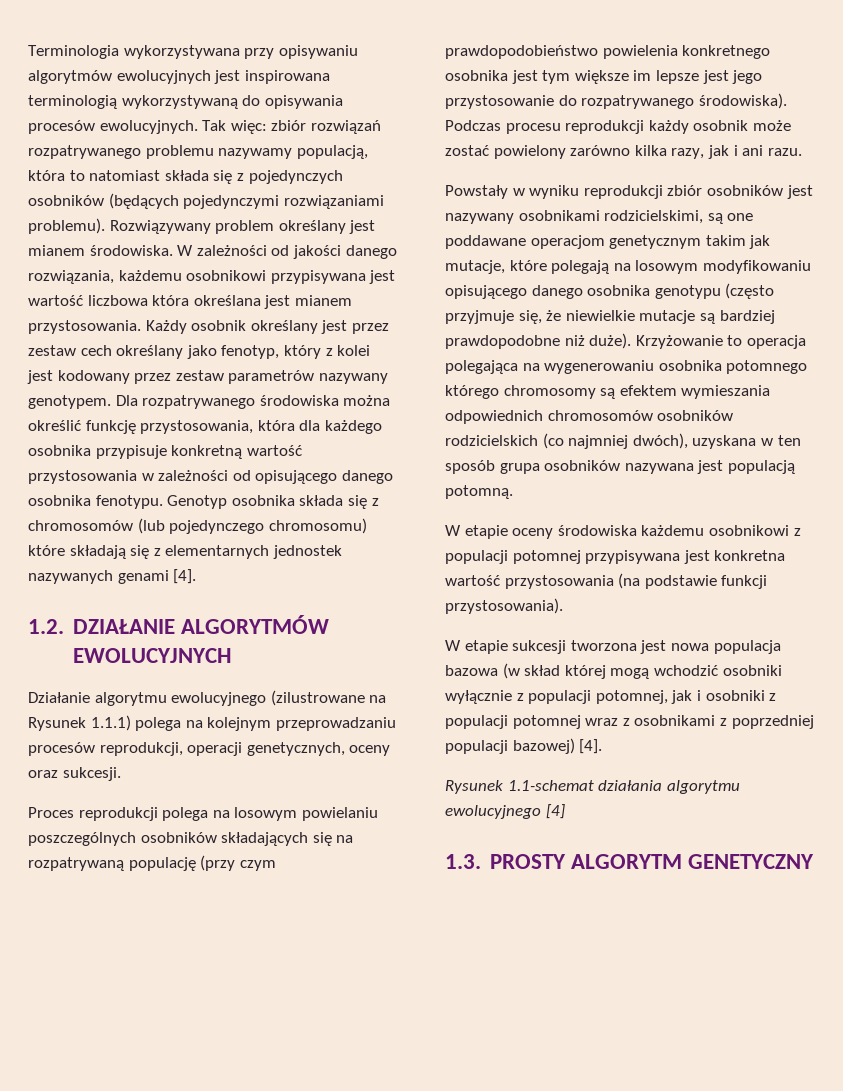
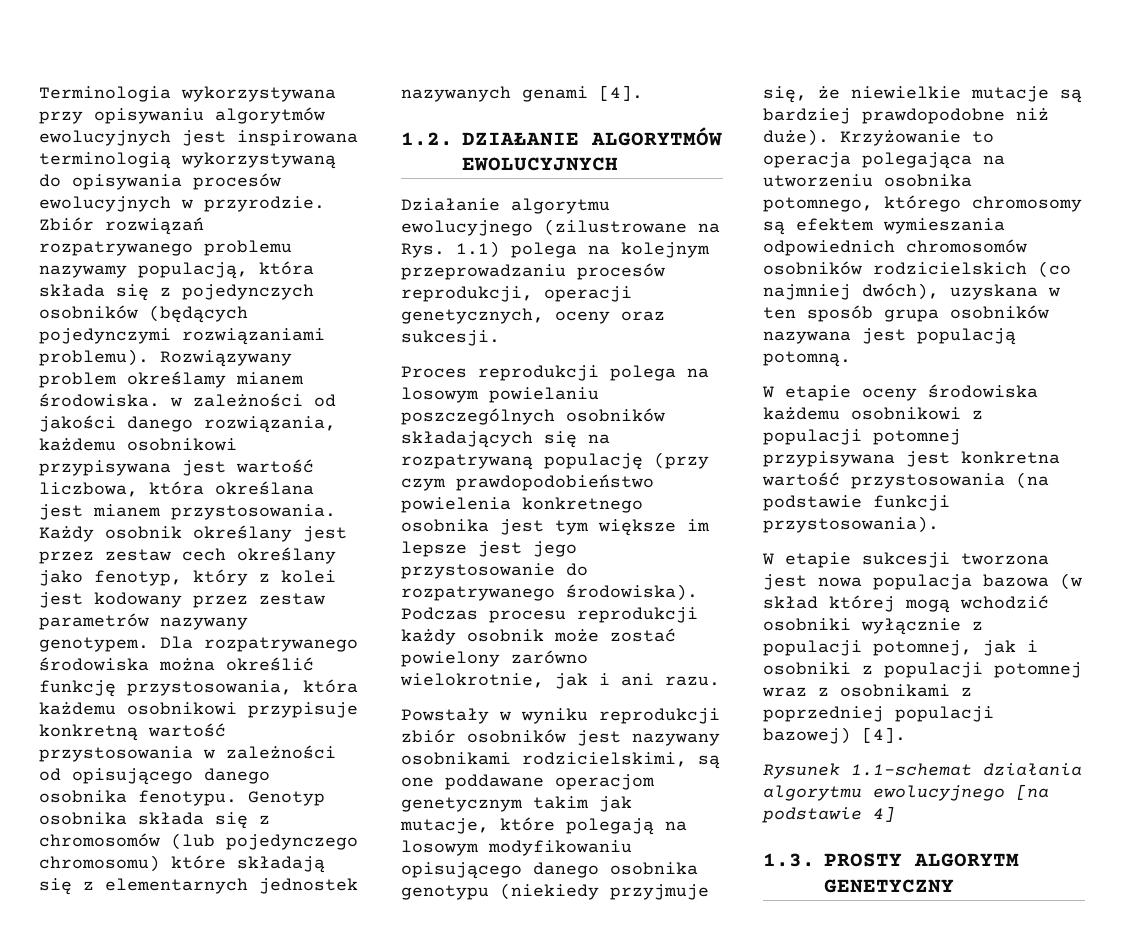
[99,120,307,134] ewolucyjnych. Tak więc: zbiór -> [39,196,325,212] [39,217,94,231] ewolucyjnych w przyrodzie. Zbiór
[69,170,161,181] to natomiast -> (314, 268) none
[278,220,376,234] określany jest -> [127,371,226,388] określamy
[177,245,194,256] W -> [170,397,182,407] w
[87,295,148,306] liczbowa -> [39,482,138,497] liczbowa,
[299,420,382,434] [28,445,91,456] dla każdego osobnika -> [39,702,237,715] każdemu osobnikowi
[28,715,131,731] Rysunek 1.1.1) -> [401,241,500,258] Rys. 1.1)
[634,145,705,159] kilka razy, -> [400,673,544,688] wielokrotnie,
[725,283,775,299] (często -> [500,883,599,900] (niekiedy
[544,360,808,374] wygenerowaniu osobnika potomnego -> [763,174,972,187] [763,197,873,212] utworzeniu osobnika potomnego,
[545,804,565,819] [4] -> [1016,784,1049,800] [762,806,895,823] [na podstawie 4]

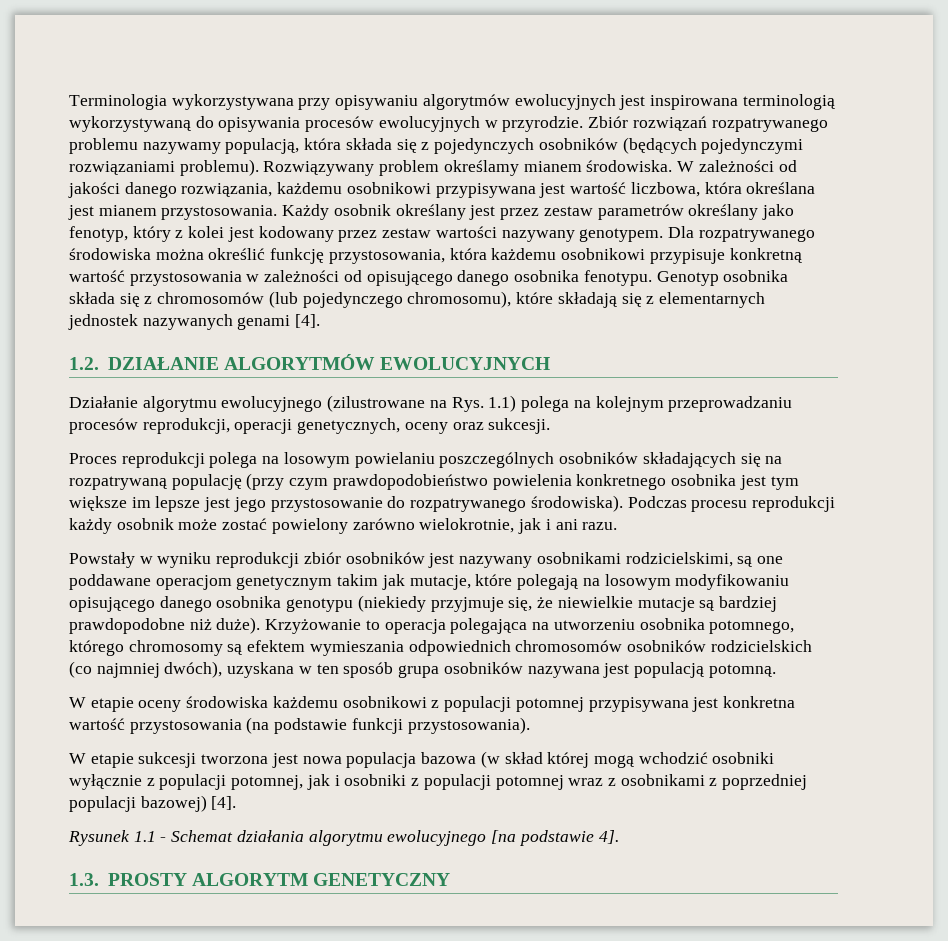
[170,397,182,407] w -> [677,161,695,172] W
[182,548,226,561] cech -> [597,204,684,220] parametrów
[39,613,149,630] parametrów -> [435,226,497,238] wartości
[39,855,160,872] chromosomu) -> [407,291,512,308] chromosomu),
[851,763,972,776] 1.1-schemat -> [133,830,234,842] 1.1 - Schemat
[873,806,895,822] 4] -> [598,830,619,844] 4].

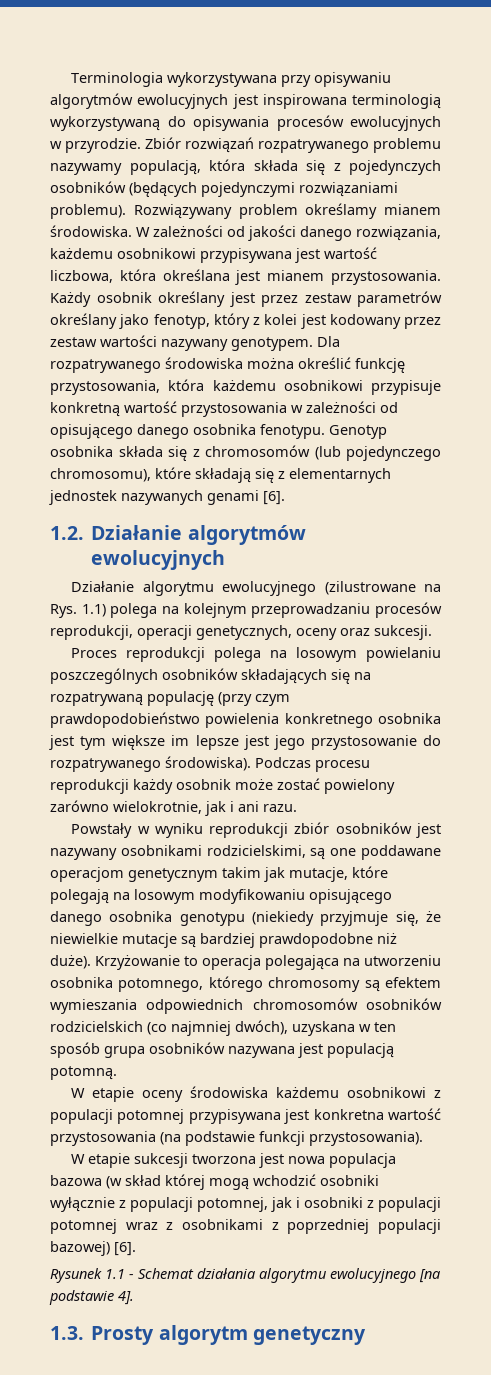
[295,314,321,328] [4]. -> [263,491,285,505] [6].
[107,354,551,370] DZIAŁANIE ALGORYTMÓW EWOLUCYJNYCH -> [91,525,306,545] [91,550,226,570] Działanie algorytmów ewolucyjnych
[211,796,237,810] [4]. -> [114,1242,136,1256] [6].
[107,873,451,886] PROSTY ALGORYTM GENETYCZNY -> [91,1325,366,1345] Prosty algorytm genetyczny

